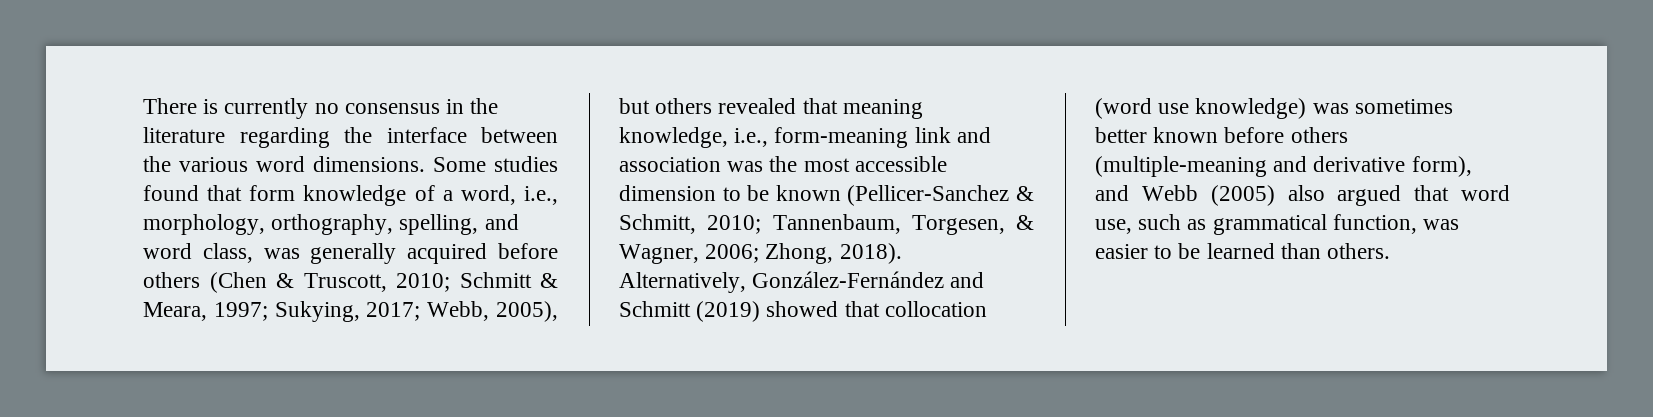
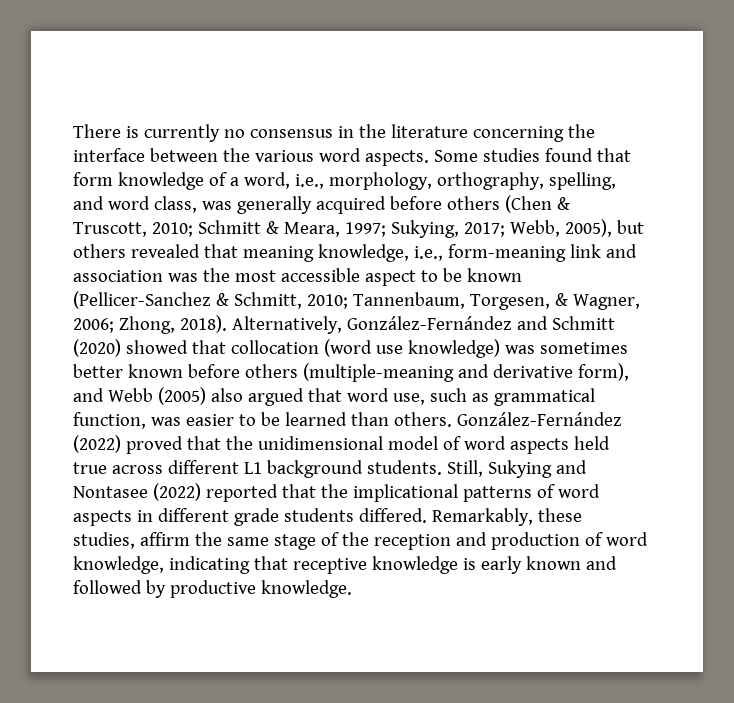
[239,127,330,148] regarding -> [472,126,564,142] concerning
[313,156,425,172] dimensions. -> [364,150,429,166] aspects.
[619,185,716,201] dimension -> [364,270,416,286] aspect
[696,301,761,322] (2019) -> [73,339,121,357] (2020)
(1391, 251) none -> [456,412,622,426] [73,435,610,454] [73,460,587,478] [73,483,600,502] [73,508,582,526] [73,532,648,550] [73,556,617,574] [73,580,352,598] González-Fernández (2022) proved that the unidimensional model of word aspects held true across different L1 background students. Still, Sukying and Nontasee (2022) reported that the implicational patterns of word aspects in different grade students differed. Remarkably, these studies, affirm the same stage of the reception and production of word knowledge, indicating that receptive knowledge is early known and followed by productive knowledge.

